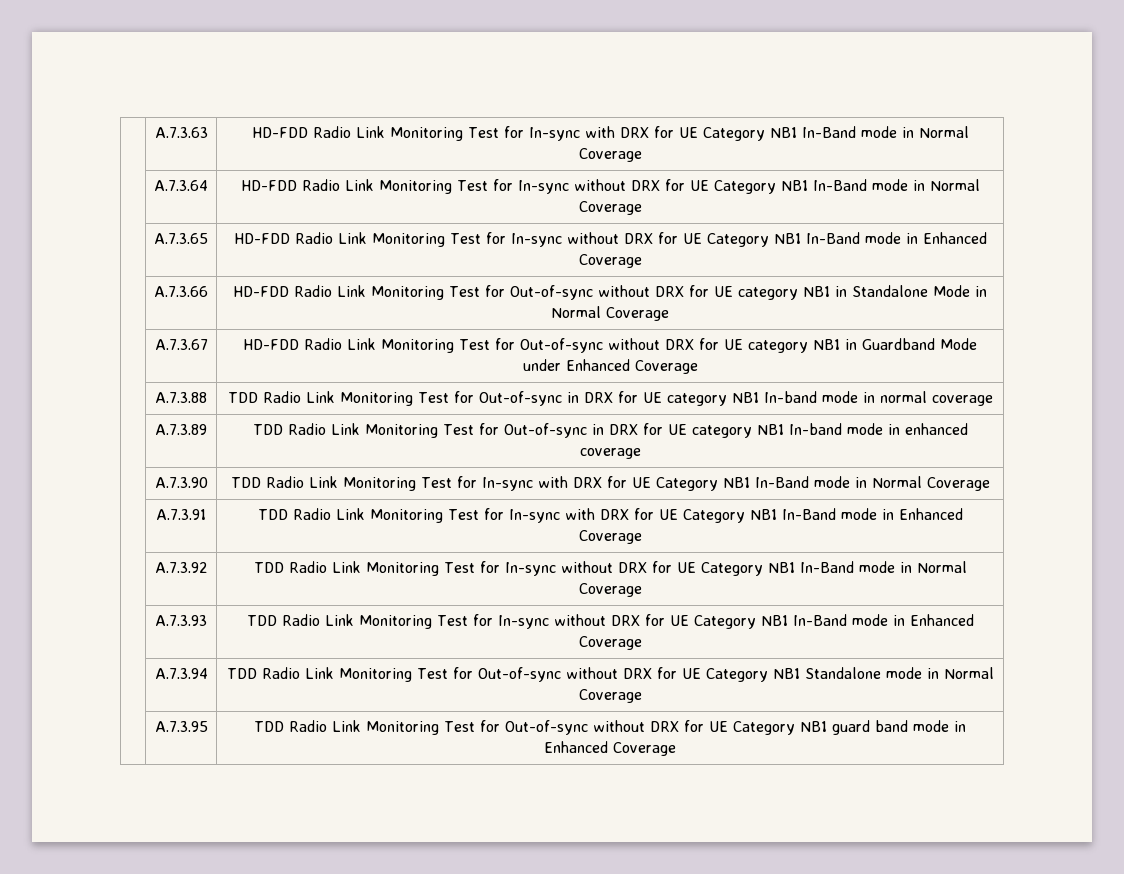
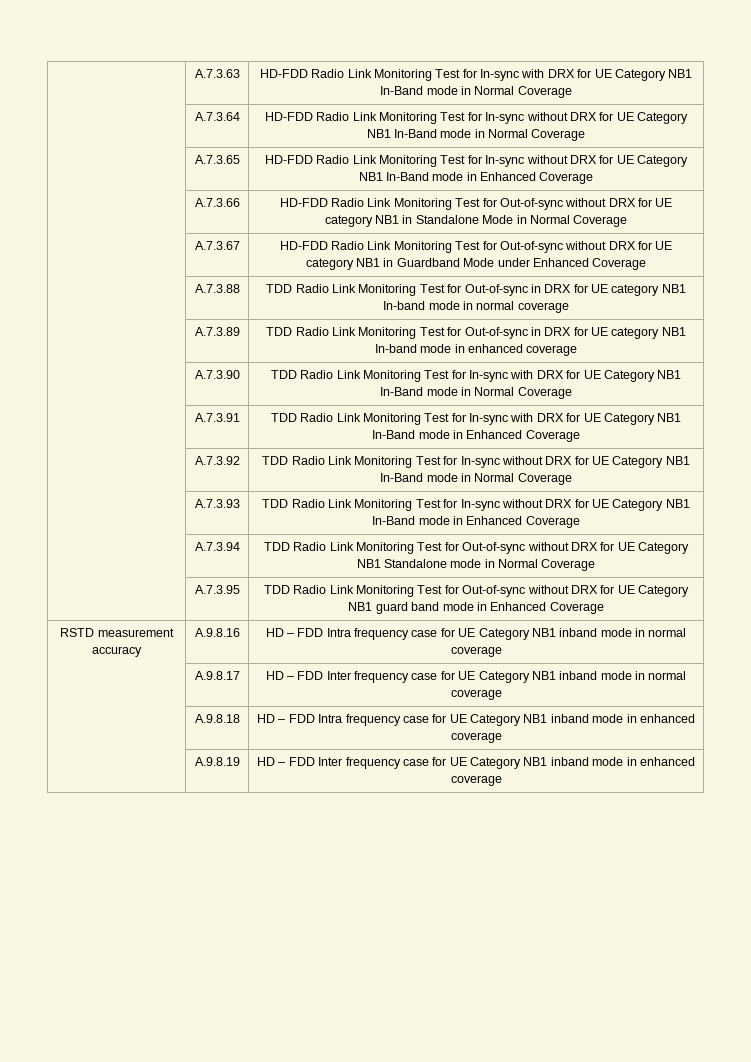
(676, 749) none -> [60,628,174,637] [92,646,142,657] [194,628,240,637] [265,628,687,640] [450,646,502,657] [194,671,240,680] [265,671,687,683] [450,689,502,700] [194,714,240,723] [257,714,695,726] [450,732,502,743] [194,757,240,766] [257,757,695,769] [450,775,502,786] // RSTD measurement accuracy | A.9.8.16 | HD – FDD Intra frequency case for UE Category NB1 inband mode in normal coverage // | A.9.8.17 | HD – FDD Inter frequency case for UE Category NB1 inband mode in normal coverage // | A.9.8.18 | HD – FDD Intra frequency case for UE Category NB1 inband mode in enhanced coverage // | A.9.8.19 | HD – FDD Inter frequency case for UE Category NB1 inband mode in enhanced coverage

